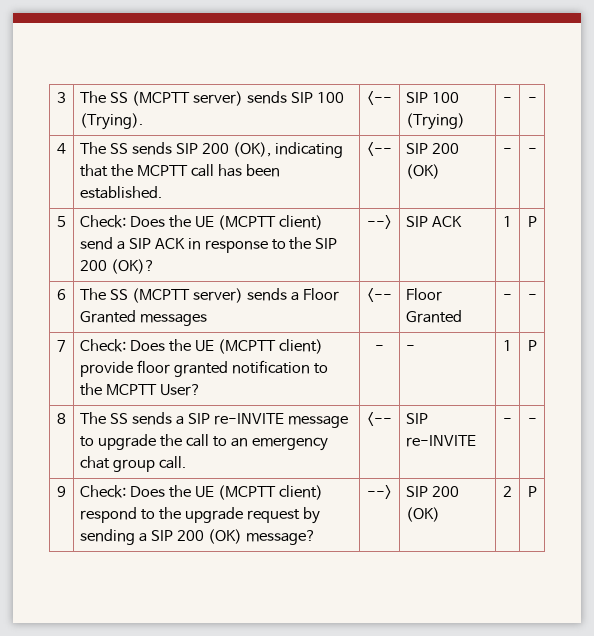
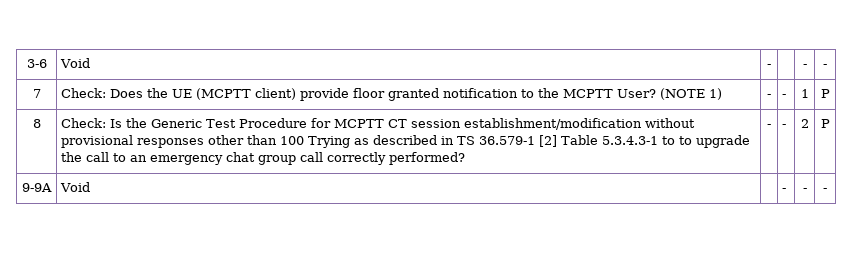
[57,92,66,103] [80,91,344,106] [80,113,144,130] [367,91,392,105] [406,92,459,103] [406,113,466,130] [503,97,512,103] [527,97,537,103] [57,143,66,154] [80,142,343,158] [80,164,280,177] [80,186,163,199] [367,142,392,156] [406,143,459,154] [406,164,441,179] [503,148,512,154] [527,148,537,154] [57,216,66,227] [80,215,323,230] [80,237,338,253] [80,259,155,274] [367,215,392,229] [406,216,462,227] [503,216,512,227] [527,216,537,227] [57,289,66,300] [80,288,339,303] [80,310,207,326] [367,288,392,302] [406,288,443,301] [406,310,463,323] 3 | The SS (MCPTT server) sends SIP 100 (Trying). | <-- | SIP 100 (Trying) | - | - // 4 | The SS sends SIP 200 (OK), indicating that the MCPTT call has been established. | <-- | SIP 200 (OK) | - | - // 5 | Check: Does the UE (MCPTT client) send a SIP ACK in response to the SIP 200 (OK)? | --> | SIP ACK | 1 | P // 6 | The SS (MCPTT server) sends a Floor Granted messages | <-- | Floor Granted -> [26,59,47,68] [60,58,91,68] [767,64,771,68] 3-6 | Void | - |
(201, 390) none -> [660,88,723,100] (NOTE 1)
[80,412,348,428] The SS sends a SIP re-INVITE message -> [61,118,696,130] [61,135,676,148] Check: Is the Generic Test Procedure for MCPTT CT session establishment/modification without provisional responses other than 100 Trying as described in TS 36.579-1 [2] Table 5.3.4.3-1 to
[158,456,186,469] [367,412,392,426] [406,413,429,424] [406,435,477,447] [503,418,512,424] [527,418,537,424] [57,486,66,497] [80,485,323,500] [80,507,320,524] [80,529,316,545] [367,485,392,499] [406,486,459,497] [406,507,441,522] [503,486,512,497] [527,486,537,497] call. | <-- | SIP re-INVITE | - | - // 9 | Check: Does the UE (MCPTT client) respond to the upgrade request by sending a SIP 200 (OK) message? | --> | SIP 200 (OK) | 2 | P -> [300,152,466,165] [767,124,771,128] [782,124,787,128] [800,119,809,128] [820,119,830,128] [22,183,52,192] [60,182,91,192] [782,188,787,192] [802,188,807,192] [823,188,827,192] call correctly performed? | - | - | 2 | P // 9-9A | Void | | - | - | -

